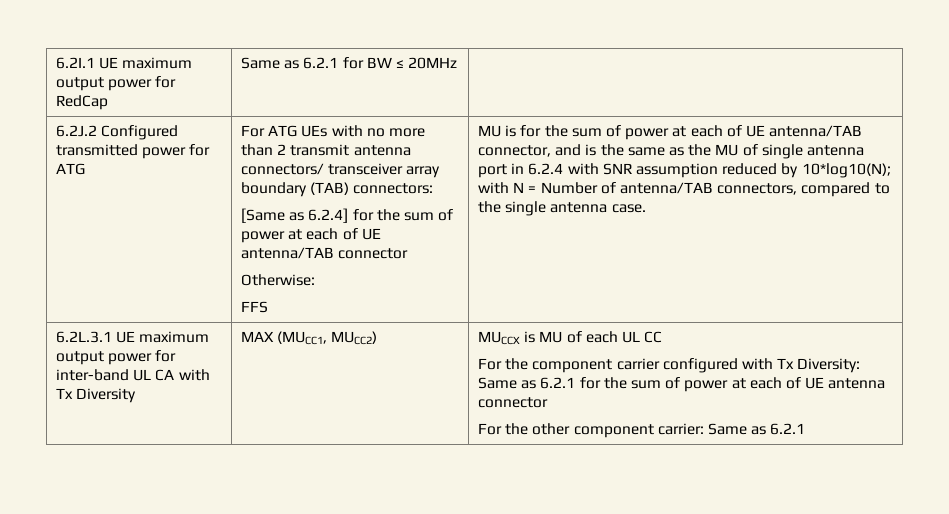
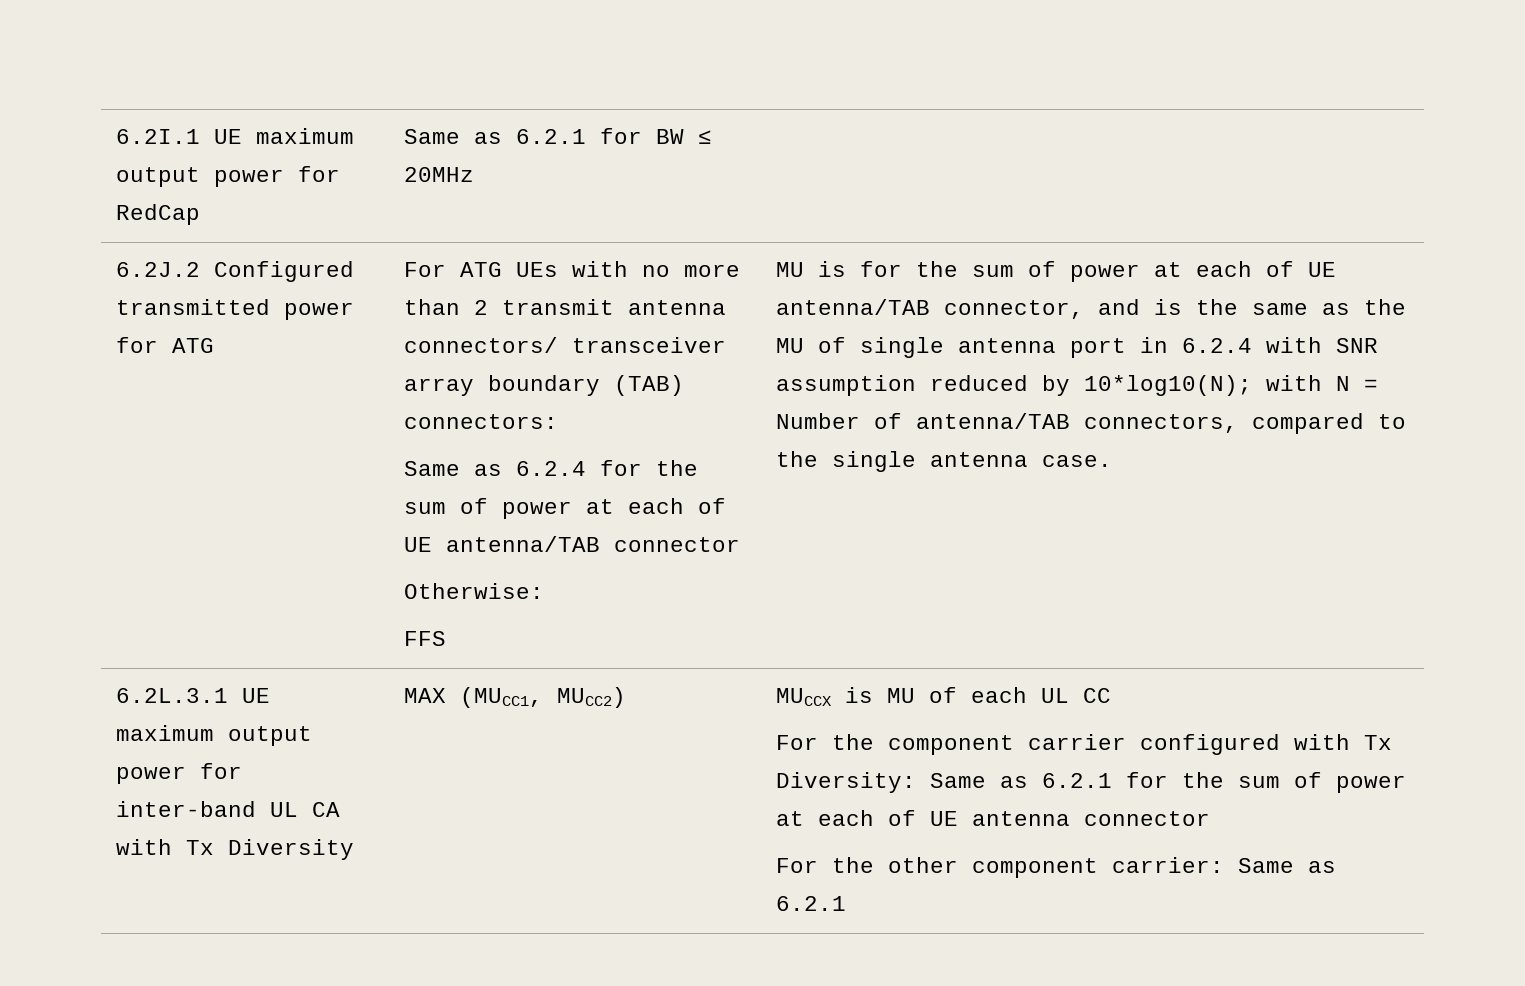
[241,208,349,223] [Same as 6.2.4] -> [404,461,587,476] Same as 6.2.4

